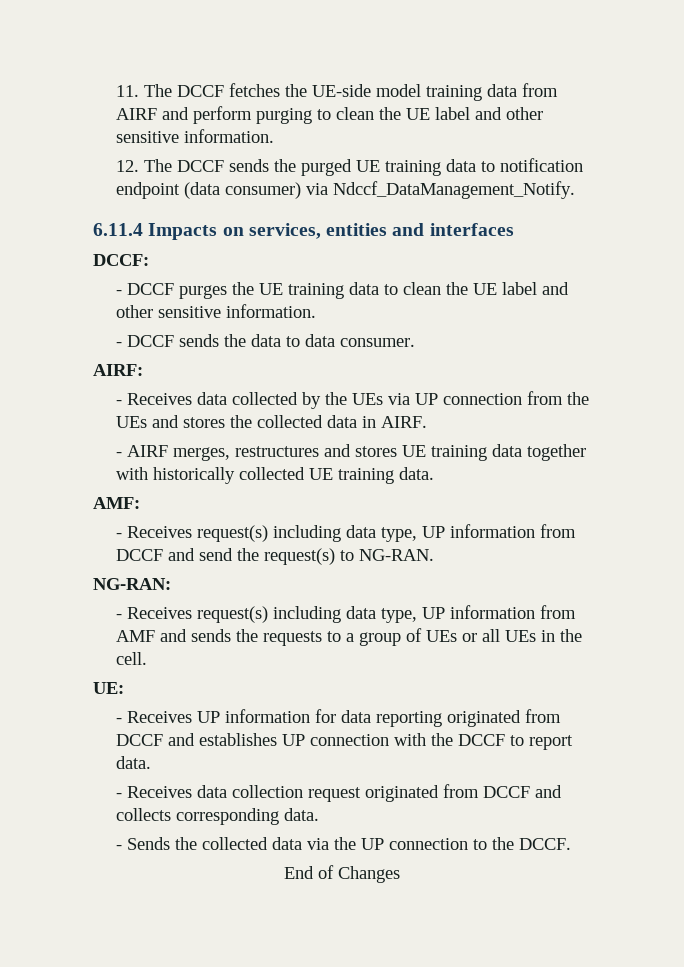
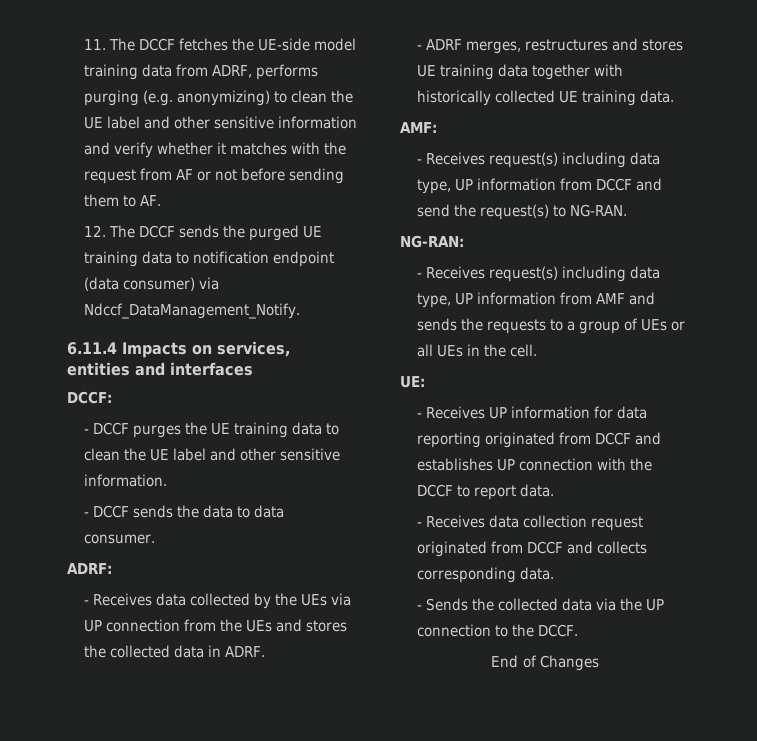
[116,106,544,124] [116,129,275,143] AIRF and perform purging to clean the UE label and other sensitive information. -> [211,64,318,80] [83,90,353,106] [83,116,357,129] [83,142,346,158] [83,168,344,184] [83,194,161,207] ADRF, performs purging (e.g. anonymizing) to clean the UE label and other sensitive information and verify whether it matches with the request from AF or not before sending them to AF.
[93,364,143,376] AIRF: -> [67,563,112,574] ADRF:
[381,416,428,428] [116,445,169,457] AIRF. // - AIRF -> [224,646,265,657] [416,39,462,50] ADRF. // - ADRF

